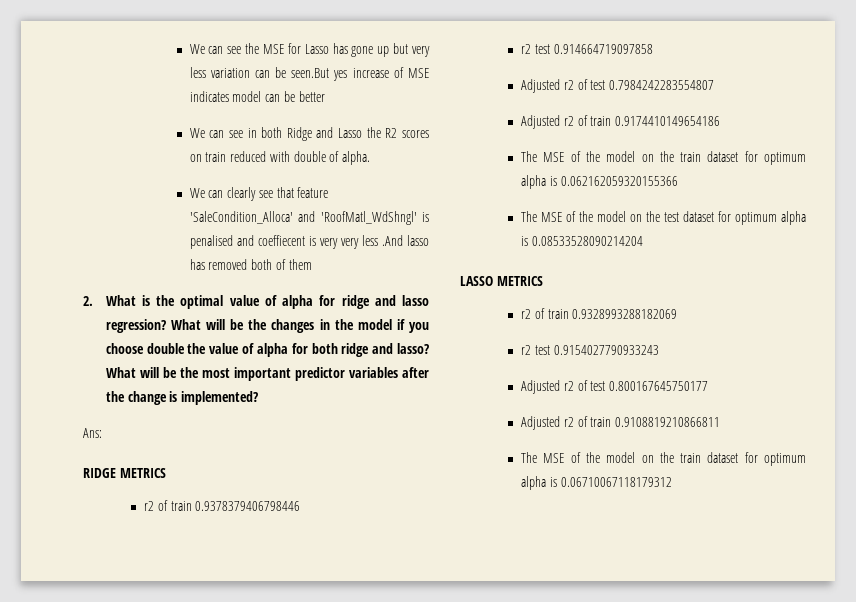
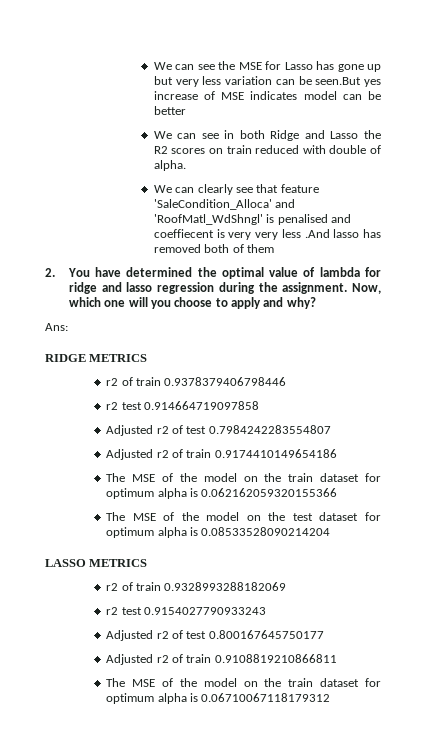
[105,295,151,306] What is -> [67,267,193,277] You have determined
[282,295,314,309] alpha -> [319,267,360,277] lambda
[105,319,429,333] [105,343,429,357] [105,367,429,381] [105,391,259,405] regression? What will be the changes in the model if you choose double the value of alpha for both ridge and lasso? What will be the most important predictor variables after the change is implemented? -> [156,282,381,294] [68,297,316,309] regression during the assignment. Now, which one will you choose to apply and why?

